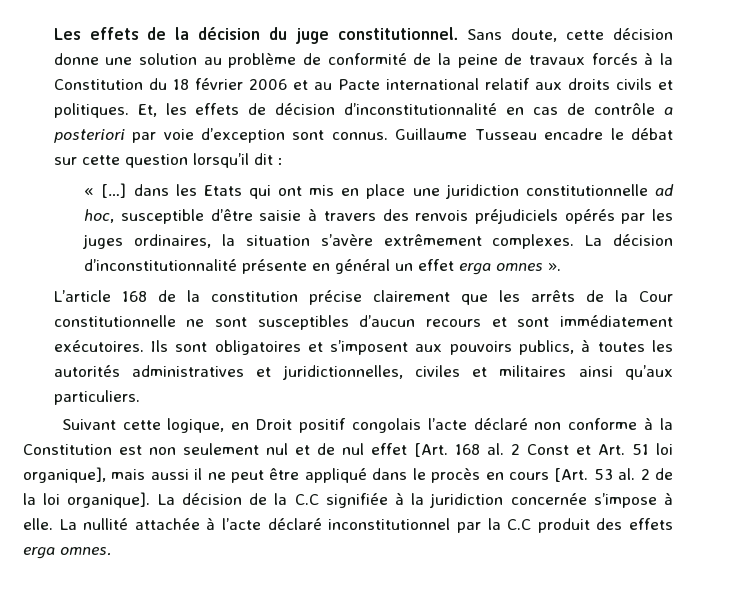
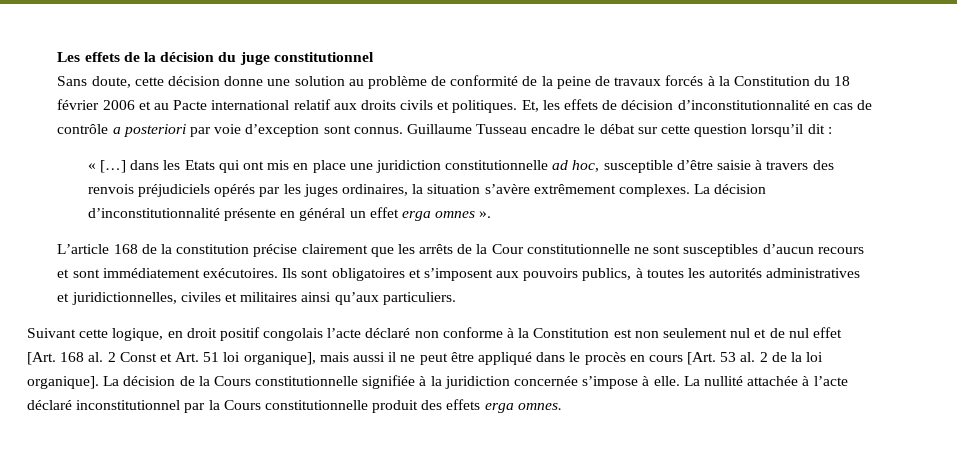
[337,27,459,40] constitutionnel. -> [273,52,374,62] constitutionnel //
[256,419,293,430] Droit -> [186,328,217,338] droit
[294,494,319,505] C.C -> [213,376,359,386] Cours constitutionnelle
[507,519,532,530] C.C -> [223,400,368,410] Cours constitutionnelle

